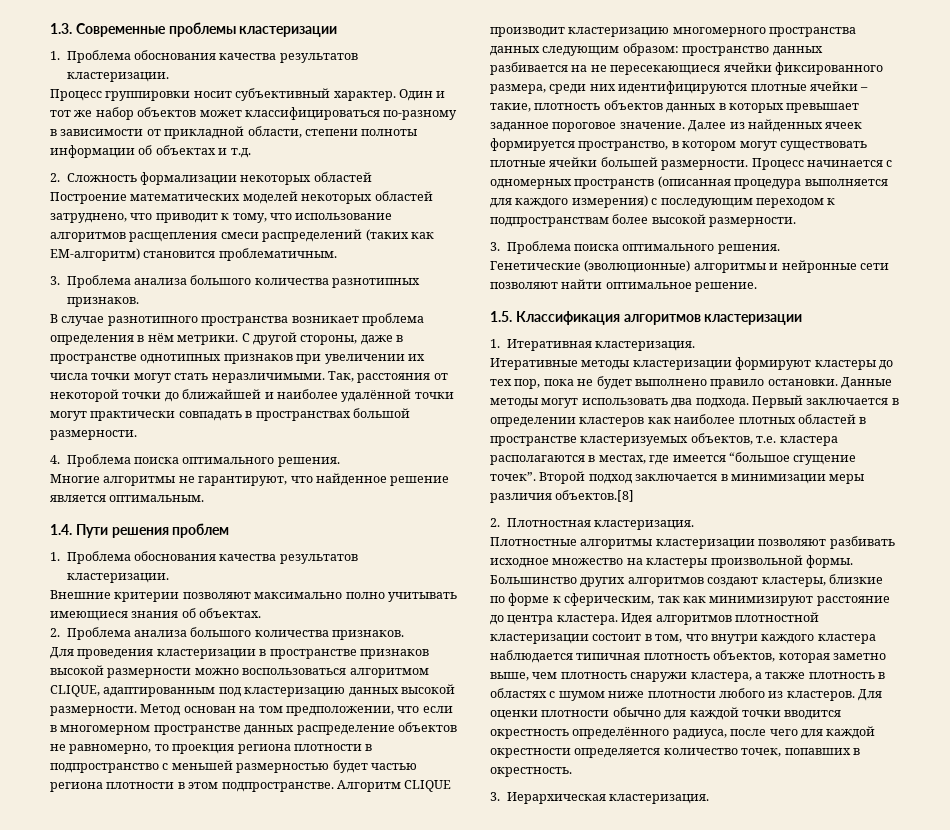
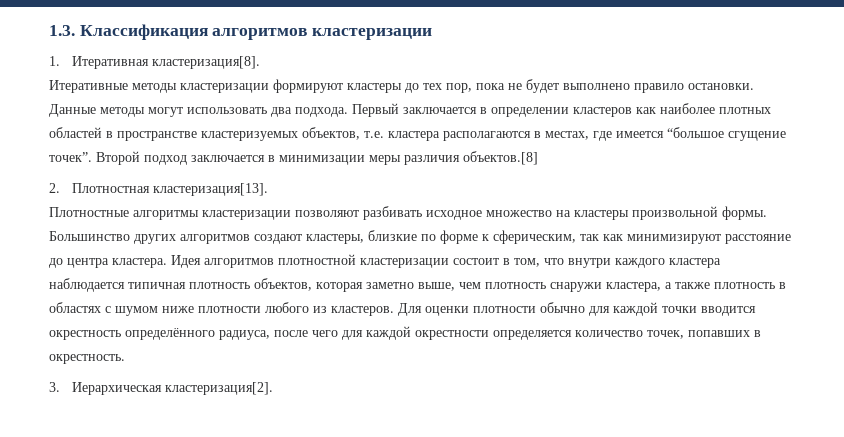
[75,22,338,37] [50,50,358,63] [66,72,169,82] [50,88,446,101] [50,107,458,120] [50,126,418,139] [50,145,251,158] [50,172,372,185] [50,191,433,204] [50,213,393,223] [50,229,434,242] [50,248,337,261] [50,275,421,288] [66,297,139,307] [50,313,424,326] [50,332,403,345] [50,354,425,364] [50,371,448,383] [50,389,454,402] [50,408,410,421] [50,430,137,440] [50,454,340,467] [50,473,450,486] [50,495,205,502] [50,523,230,538] [50,551,358,564] [66,573,169,583] [50,590,457,602] [50,608,262,621] [50,627,405,640] [50,647,429,659] [50,665,429,678] [50,684,455,697] [50,704,453,716] [50,722,457,735] [50,744,373,754] [50,760,417,773] [50,780,452,792] [490,27,857,37] [490,43,823,56] [490,62,883,75] [490,81,869,94] [490,100,860,113] [490,119,863,132] [490,138,867,151] [490,157,893,170] [490,176,888,189] [490,195,836,208] [490,214,797,227] [490,241,780,254] [490,260,889,273] [490,279,758,292] [490,311,512,322] Современные проблемы кластеризации // 1. Проблема обоснования качества результатов кластеризации. // Процесс группировки носит субъективный характер. Один и тот же набор объектов может классифицироваться по-разному в зависимости от прикладной области, степени полноты информации об объектах и т.д. // 2. Сложность формализации некоторых областей // Построение математических моделей некоторых областей затруднено, что приводит к тому, что использование алгоритмов расщепления смеси распределений (таких как EM-алгоритм) становится проблематичным. // 3. Проблема анализа большого количества разнотипных признаков. // В случае разнотипного пространства возникает проблема определения в нём метрики. С другой стороны, даже в пространстве однотипных признаков при увеличении их числа точки могут стать неразличимыми. Так, расстояния от некоторой точки до ближайшей и наиболее удалённой точки могут практически совпадать в пространствах большой размерности. // 4. Проблема поиска оптимального решения. // Многие алгоритмы не гарантируют, что найденное решение является оптимальным. // 1.4. Пути решения проблем // 1. Проблема обоснования качества результатов кластеризации. // Внешние критерии позволяют максимально полно учитывать имеющиеся знания об объектах. // 2. Проблема анализа большого количества признаков. // Для проведения кластеризации в пространстве признаков высокой размерности можно воспользоваться алгоритмом CLIQUE, адаптированным под кластеризацию данных высокой размерности. Метод основан на том предположении, что если в многомерном пространстве данных распределение объектов не равномерно, то проекция региона плотности в подпространство с меньшей размерностью будет частью региона плотности в этом подпространстве. Алгоритм CLIQUE производит кластеризацию многомерного пространства данных следующим образом: пространство данных разбивается на не пересекающиеся ячейки фиксированного размера, среди них идентифицируются плотные ячейки – такие, плотность объектов данных в которых превышает заданное пороговое значение. Далее из найденных ячеек формируется пространство, в котором могут существовать плотные ячейки большей размерности. Процесс начинается с одномерных пространств (описанная процедура выполняется для каждого измерения) с последующим переходом к подпространствам более высокой размерности. // 3. Проблема поиска оптимального решения. // Генетические (эволюционные) алгоритмы и нейронные сети позволяют найти оптимальное решение. // 1.5. -> (75, 30) none
[595,341,696,351] кластеризация. -> [151,56,260,69] кластеризация[8].
[594,520,695,530] кластеризация. -> [152,183,268,196] кластеризация[13].
[609,794,710,804] кластеризация. -> [164,382,273,395] кластеризация[2].

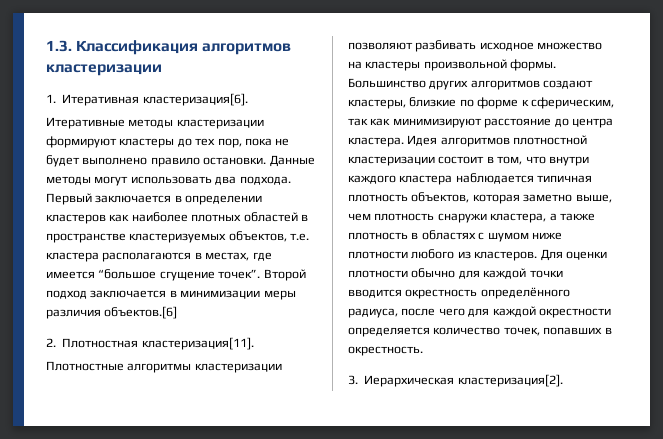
[151,56,260,69] кластеризация[8]. -> [142,93,248,106] кластеризация[6].
[463,151,538,165] объектов.[8] -> [104,306,178,319] объектов.[6]
[152,183,268,196] кластеризация[13]. -> [141,337,254,350] кластеризация[11].

